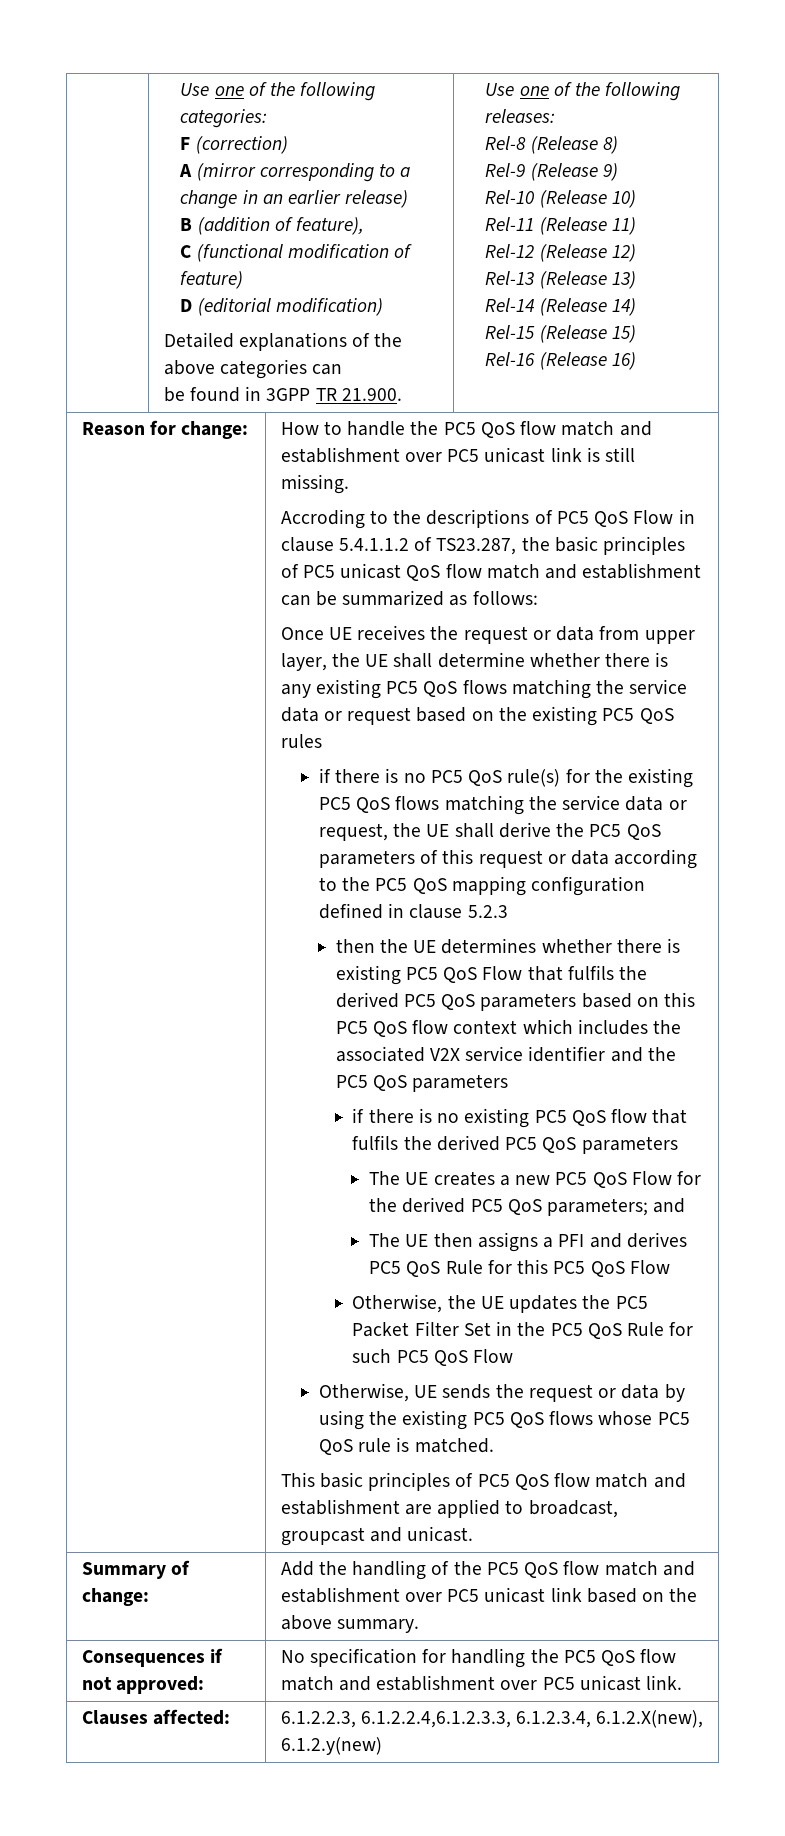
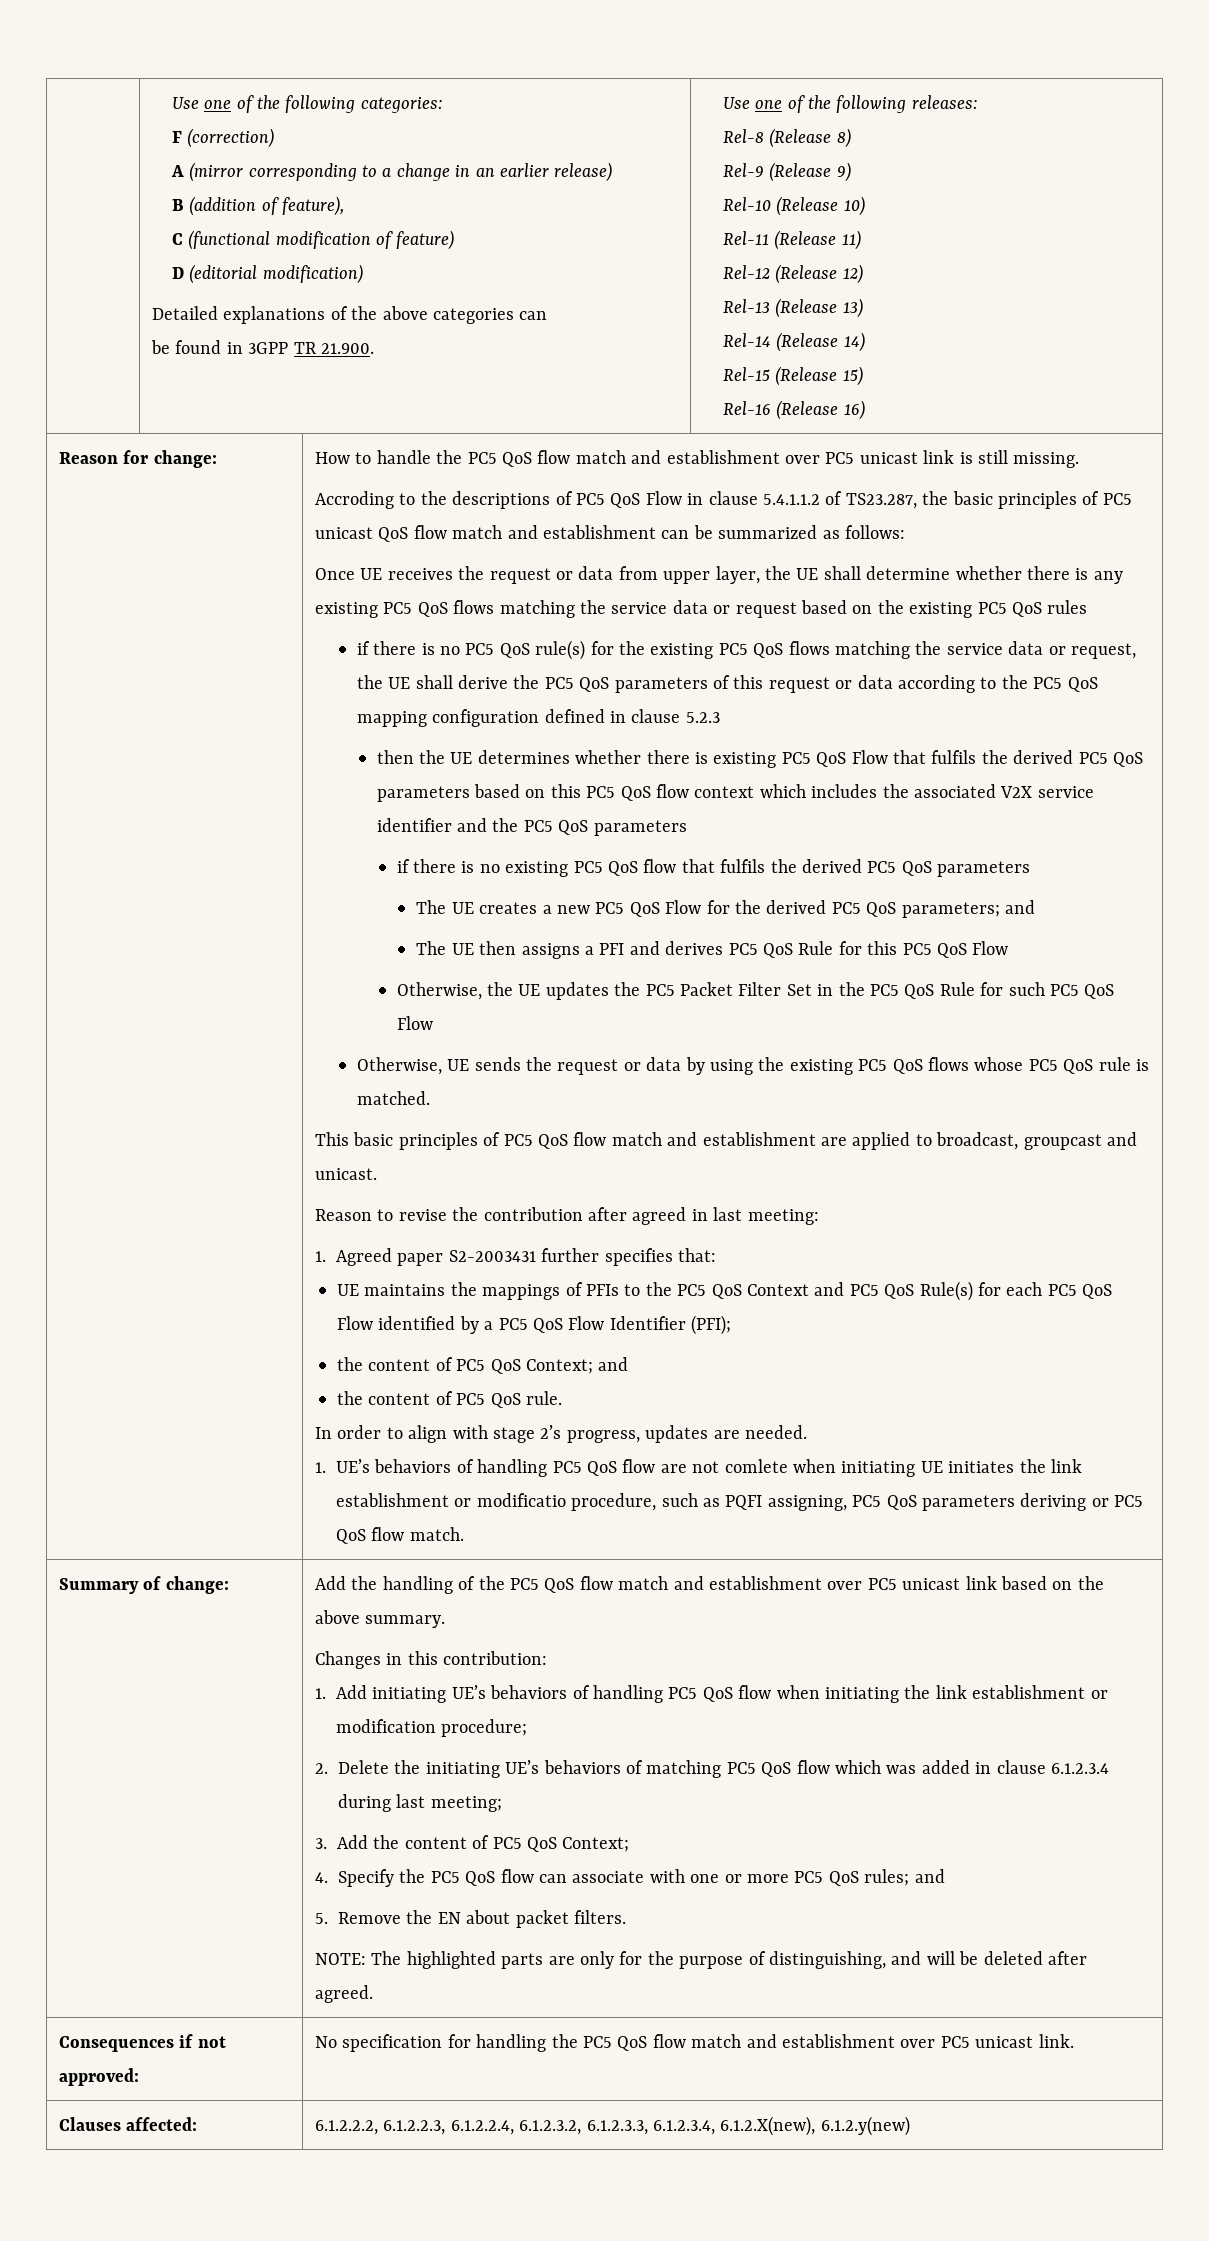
(474, 1534) none -> [314,1207,819,1225] [314,1248,716,1266] [336,1281,1113,1301] [336,1315,732,1335] [336,1357,629,1374] [336,1391,562,1408] [314,1425,807,1443] [314,1459,1082,1477] [335,1493,1144,1511] [335,1527,464,1544] // Reason to revise the contribution after agreed in last meeting: // 1. Agreed paper S2-2003431 further specifies that: // UE maintains the mappings of PFIs to the PC5 QoS Context and PC5 QoS Rule(s) for each PC5 QoS Flow identified by a PC5 QoS Flow Identifier (PFI); // the content of PC5 QoS Context; and // the content of PC5 QoS rule. // In order to align with stage 2’s progress, updates are needed. // 1. UE’s behaviors of handling PC5 QoS flow are not comlete when initiating UE initiates the link establishment or modificatio procedure, such as PQFI assigning, PC5 QoS parameters deriving or PC5 QoS flow match.
(419, 1626) none -> [314,1651,548,1669] [314,1685,1108,1703] [335,1719,528,1737] [314,1760,1109,1778] [337,1794,502,1812] [314,1835,630,1852] [314,1869,945,1887] [314,1910,626,1928] [314,1951,1087,1969] [314,1985,373,2003] // Changes in this contribution: // 1. Add initiating UE’s behaviors of handling PC5 QoS flow when initiating the link establishment or modification procedure; // 2. Delete the initiating UE’s behaviors of matching PC5 QoS flow which was added in clause 6.1.2.3.4 during last meeting; // 3. Add the content of PC5 QoS Context; // 4. Specify the PC5 QoS flow can associate with one or more PC5 QoS rules; and // 5. Remove the EN about packet filters. // NOTE: The highlighted parts are only for the purpose of distinguishing, and will be deleted after agreed.
[280,1711,511,1728] 6.1.2.2.3, 6.1.2.2.4,6.1.2.3.3, -> [314,2120,648,2135] 6.1.2.2.2, 6.1.2.2.3, 6.1.2.2.4, 6.1.2.3.2, 6.1.2.3.3,

